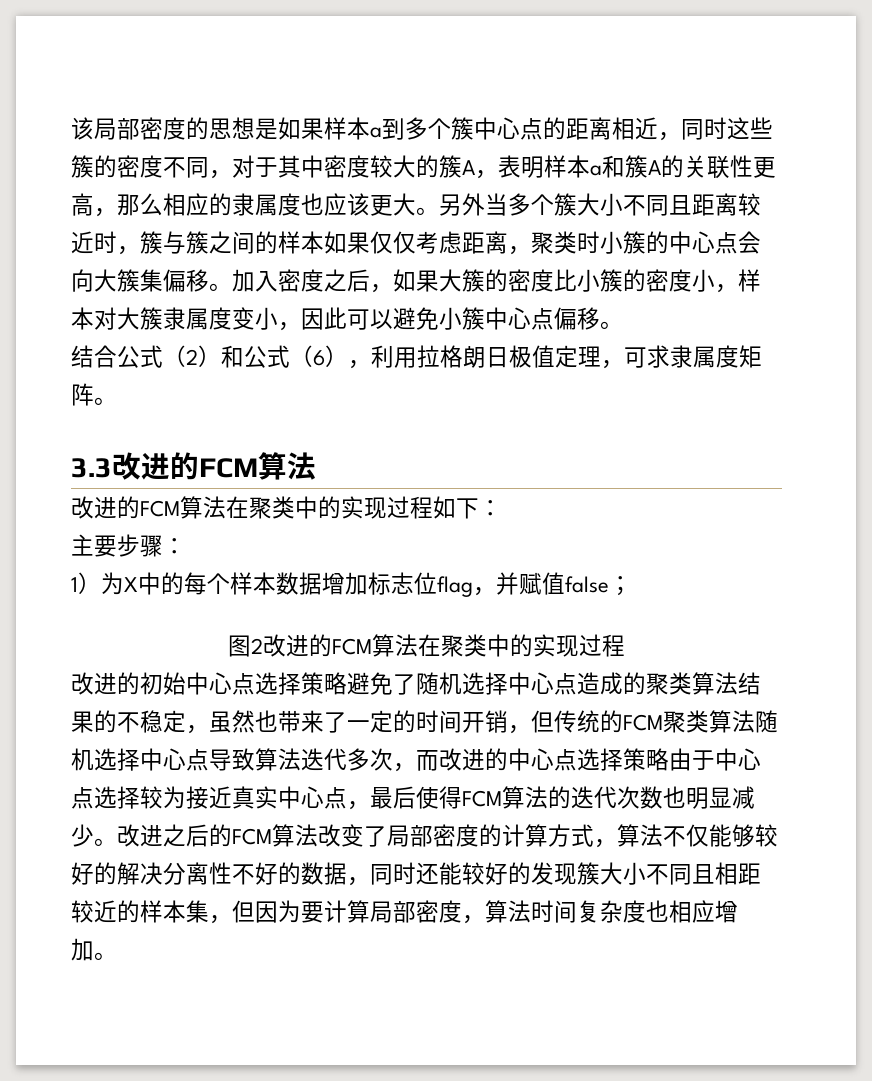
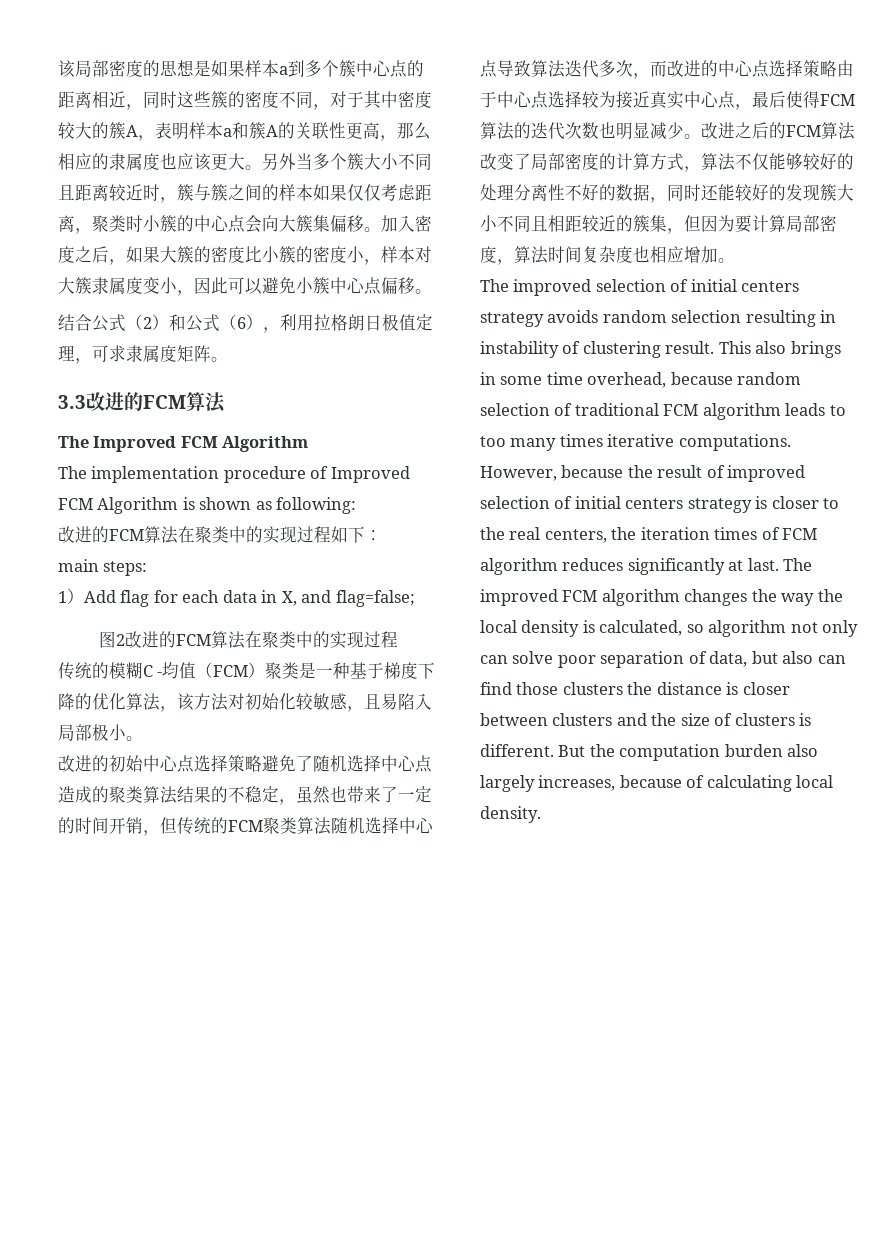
(316, 466) none -> [58,436,309,452] [58,466,410,483] [58,497,357,514] // The Improved FCM Algorithm // The implementation procedure of Improved FCM Algorithm is shown as following:
[71,534,186,557] 主要步骤： -> [58,559,148,576] main steps:
[101,572,632,597] 为X中的每个样本数据增加标志位flag，并赋值false； -> [84,590,415,607] Add flag for each data in X, and flag=false;
(625, 645) none -> [58,662,436,680] [58,693,432,712] [58,724,143,741] // 传统的模糊C -均值（FCM）聚类是一种基于梯度下降的优化算法，该方法对初始化较敏感，且易陷入局部极小。
[117,862,163,885] 解决 -> [480,184,514,201] 处理
[140,900,186,923] 样本 -> [633,215,650,232] 簇
(117, 956) none -> [480,279,800,296] [480,310,837,327] [480,341,841,358] [480,372,802,388] [480,403,846,420] [480,434,791,451] [480,465,806,482] [480,496,840,513] [480,527,818,543] [480,558,813,575] [480,589,843,606] [480,620,859,637] [480,651,846,668] [480,682,790,695] [480,713,812,726] [480,744,819,761] [480,775,834,792] [480,806,541,823] // The improved selection of initial centers strategy avoids random selection resulting in instability of clustering result. This also brings in some time overhead, because random selection of traditional FCM algorithm leads to too many times iterative computations. However, because the result of improved selection of initial centers strategy is closer to the real centers, the iteration times of FCM algorithm reduces significantly at last. The improved FCM algorithm changes the way the local density is calculated, so algorithm not only can solve poor separation of data, but also can find those clusters the distance is closer between clusters and the size of clusters is different. But the computation burden also largely increases, because of calculating local density.

